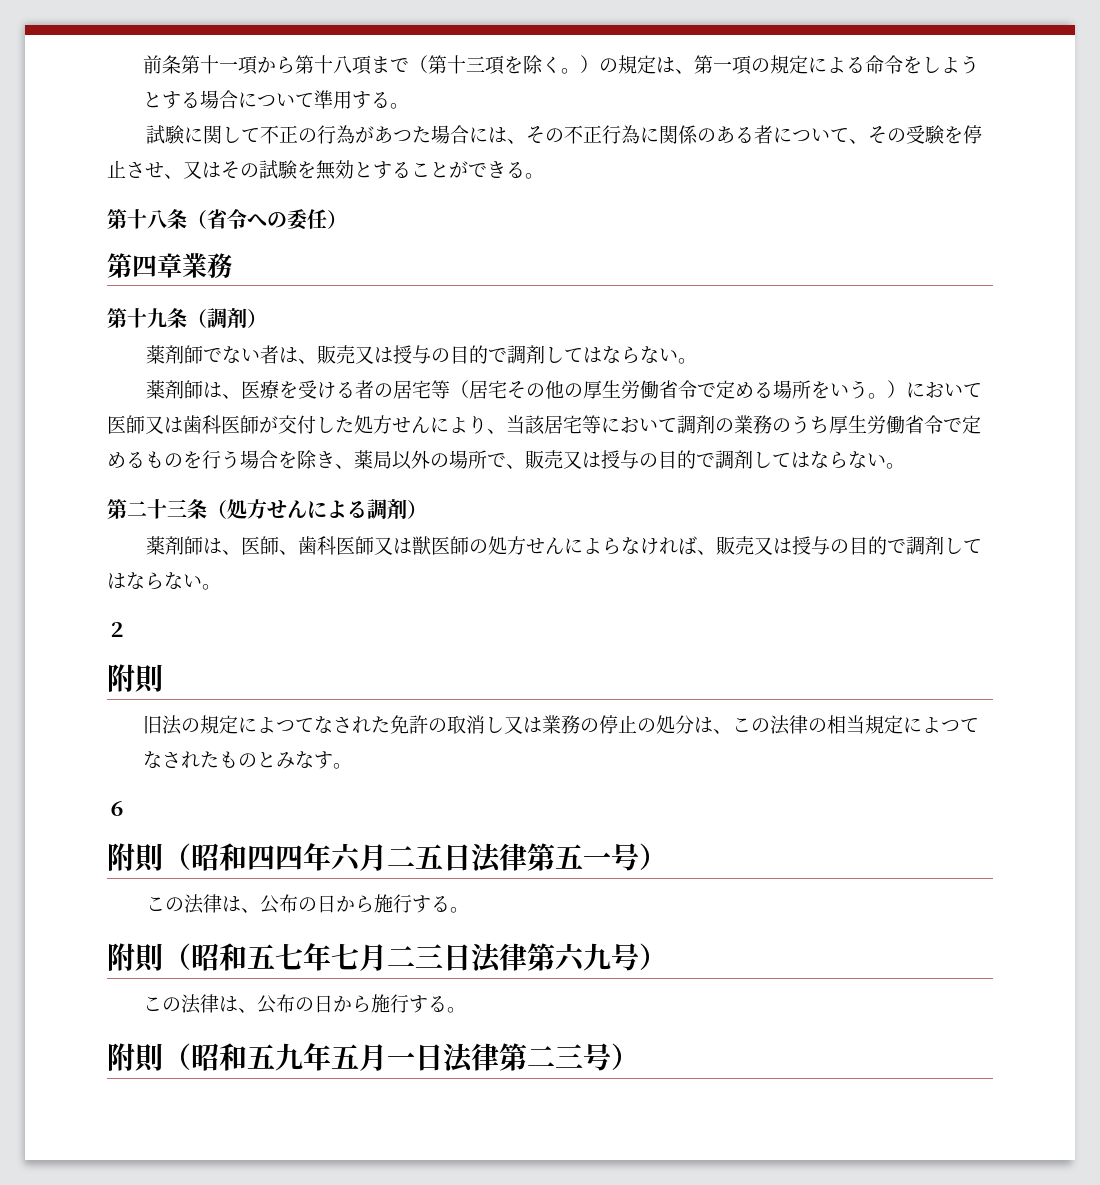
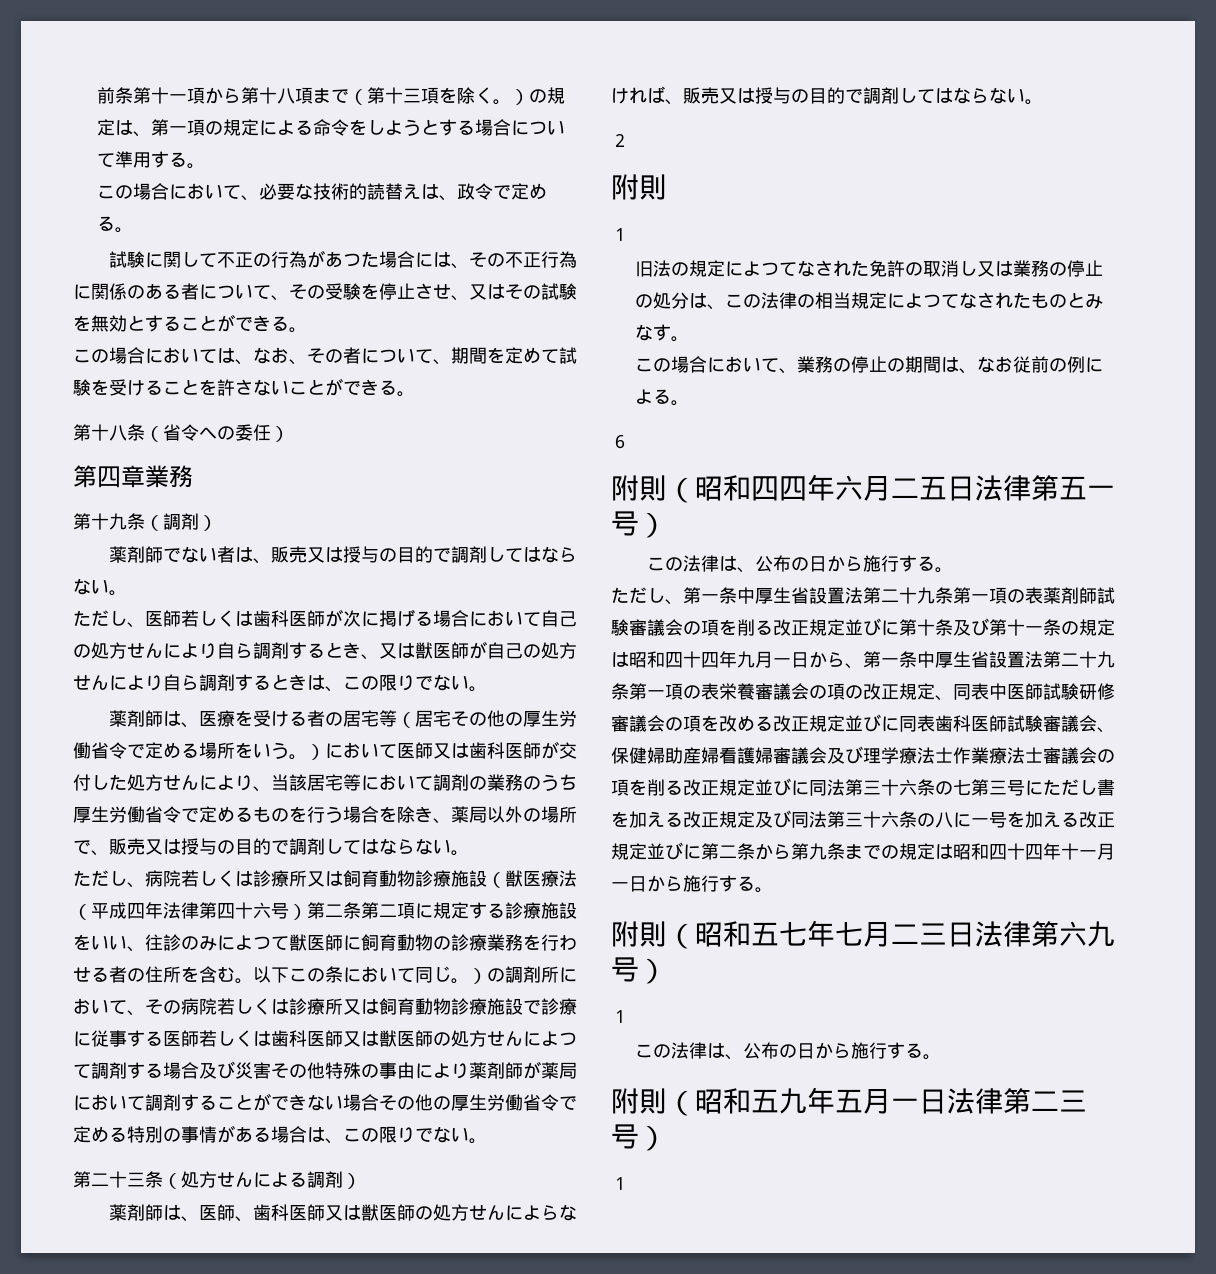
(409, 106) none -> [96,183,547,201] [96,216,133,233] // この場合において、必要な技術的読替えは、政令で定める。
(544, 176) none -> [73,347,577,365] [73,378,415,397] // この場合においては、なお、その者について、期間を定めて試験を受けることを許さないことができる。
(697, 361) none -> [73,609,577,628] [73,641,577,660] [73,674,487,692] // ただし、医師若しくは歯科医師が次に掲げる場合において自己の処方せんにより自ら調剤するとき、又は獣医師が自己の処方せんにより自ら調剤するときは、この限りでない。
(905, 466) none -> [73,870,577,888] [73,902,577,920] [73,934,577,952] [73,966,577,984] [73,998,577,1016] [73,1030,577,1047] [73,1061,577,1079] [73,1093,577,1111] [73,1125,487,1144] // ただし、病院若しくは診療所又は飼育動物診療施設（獣医療法（平成四年法律第四十六号）第二条第二項に規定する診療施設をいい、往診のみによつて獣医師に飼育動物の診療業務を行わせる者の住所を含む。以下この条において同じ。）の調剤所において、その病院若しくは診療所又は飼育動物診療施設で診療に従事する医師若しくは歯科医師又は獣医師の処方せんによつて調剤する場合及び災害その他特殊の事由により薬剤師が薬局において調剤することができない場合その他の厚生労働省令で定める特別の事情がある場合は、この限りでない。
(163, 678) none -> [611,228,629,241] // １
(352, 766) none -> [634,356,1103,374] [634,389,689,406] // この場合において、業務の停止の期間は、なお従前の例による。
(469, 910) none -> [611,587,1115,605] [611,618,1115,636] [611,651,1115,669] [611,683,1115,701] [611,714,1115,733] [611,746,1115,764] [611,778,1115,796] [611,810,1115,828] [611,842,1115,860] [611,875,773,893] // ただし、第一条中厚生省設置法第二十九条第一項の表薬剤師試験審議会の項を削る改正規定並びに第十条及び第十一条の規定は昭和四十四年九月一日から、第一条中厚生省設置法第二十九条第一項の表栄養審議会の項の改正規定、同表中医師試験研修審議会の項を改める改正規定並びに同表歯科医師試験審議会、保健婦助産婦看護婦審議会及び理学療法士作業療法士審議会の項を削る改正規定並びに同法第三十六条の七第三号にただし書を加える改正規定及び同法第三十六条の八に一号を加える改正規定並びに第二条から第九条までの規定は昭和四十四年十一月一日から施行する。
(667, 956) none -> [611,1010,629,1023] // １
(639, 1056) none -> [611,1177,629,1190] // １

